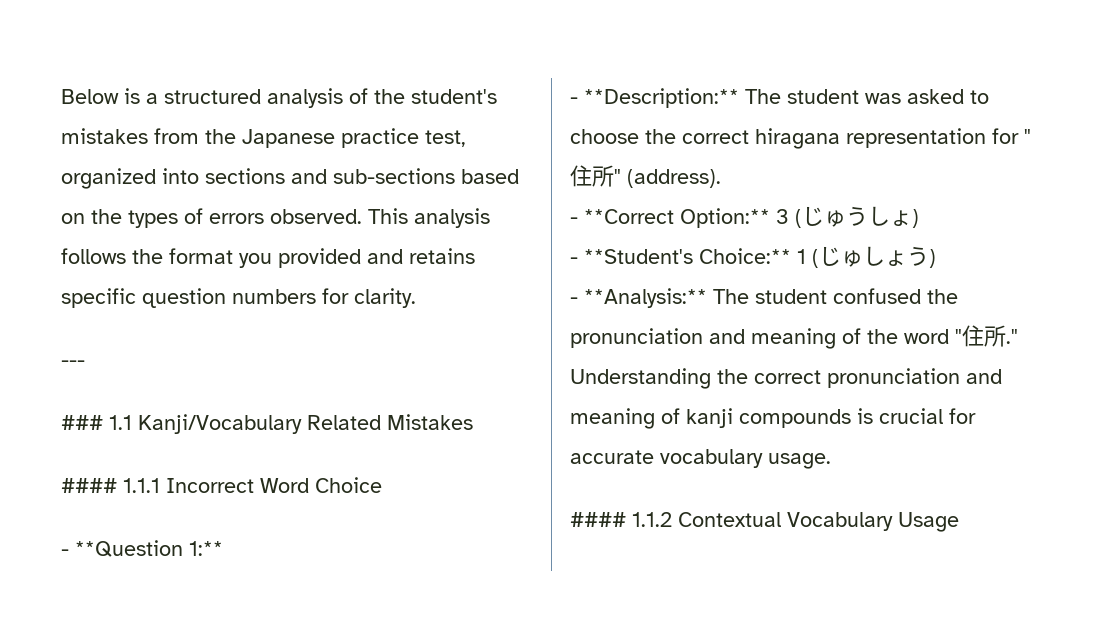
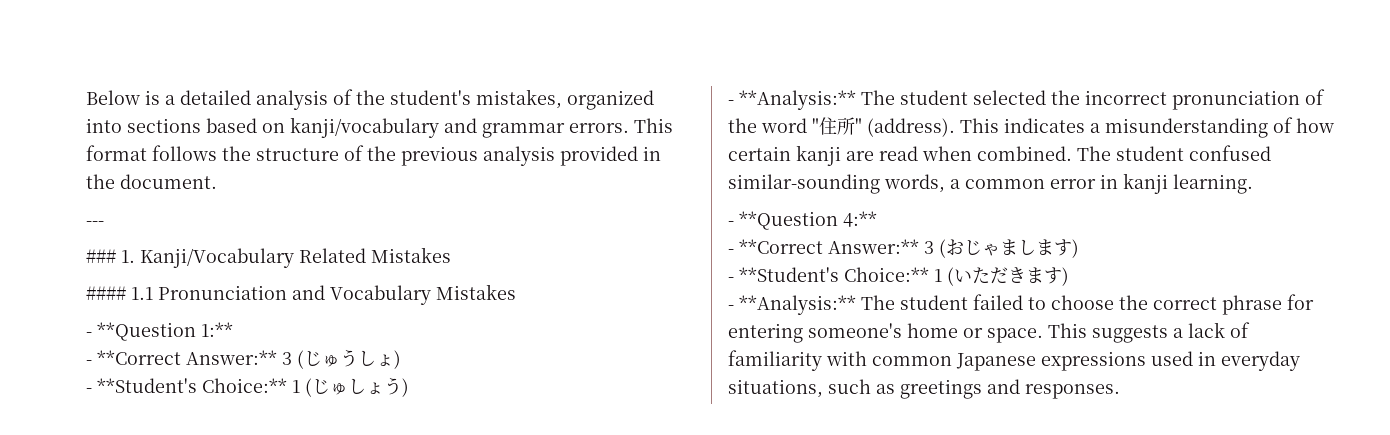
[164,89,261,104] structured -> [180,90,251,105] detailed
[61,128,466,148] [61,168,519,189] [61,208,490,228] [61,248,475,268] [61,288,416,308] mistakes from the Japanese practice test, organized into sections and sub-sections based on the types of errors observed. This analysis follows the format you provided and retains specific question numbers for clarity. -> [476,89,654,110] [86,117,673,138] [86,145,661,166] [86,174,217,189] mistakes, organized into sections based on kanji/vocabulary and grammar errors. This format follows the structure of the previous analysis provided in the document.
[109,415,132,430] 1.1 -> [121,250,135,263] 1.
[123,477,382,493] [61,540,223,557] [570,88,989,108] [570,128,1031,149] [570,165,721,188] [570,208,770,228] 1.1.1 Incorrect Word Choice // - **Question 1:** // - **Description:** The student was asked to choose the correct hiragana representation for "住所" (address). // - **Correct Option:** -> [131,284,516,305] [86,322,233,341] [86,350,277,365] 1.1 Pronunciation and Vocabulary Mistakes // - **Question 1:** // - **Correct Answer:**
[833,288,958,304] [570,328,836,349] confused the pronunciation and meaning -> [973,90,1300,110] selected the incorrect pronunciation
[1006,329,1018,344] [570,368,1002,389] [570,408,976,429] [570,449,831,469] [570,512,959,532] ." Understanding the correct pronunciation and meaning of kanji compounds is crucial for accurate vocabulary usage. // #### 1.1.2 Contextual Vocabulary Usage -> [855,117,1334,138] [728,145,1271,166] [728,173,1253,194] [728,211,877,230] [728,239,1079,258] [728,267,1069,286] [728,294,1314,315] [728,322,1250,343] [728,350,1300,371] [728,379,1120,399] " (address). This indicates a misunderstanding of how certain kanji are read when combined. The student confused similar-sounding words, a common error in kanji learning. // - **Question 4:** // - **Correct Answer:** 3 (おじゃまします) // - **Student's Choice:** 1 (いただきます) // - **Analysis:** The student failed to choose the correct phrase for entering someone's home or space. This suggests a lack of familiarity with common Japanese expressions used in everyday situations, such as greetings and responses.

